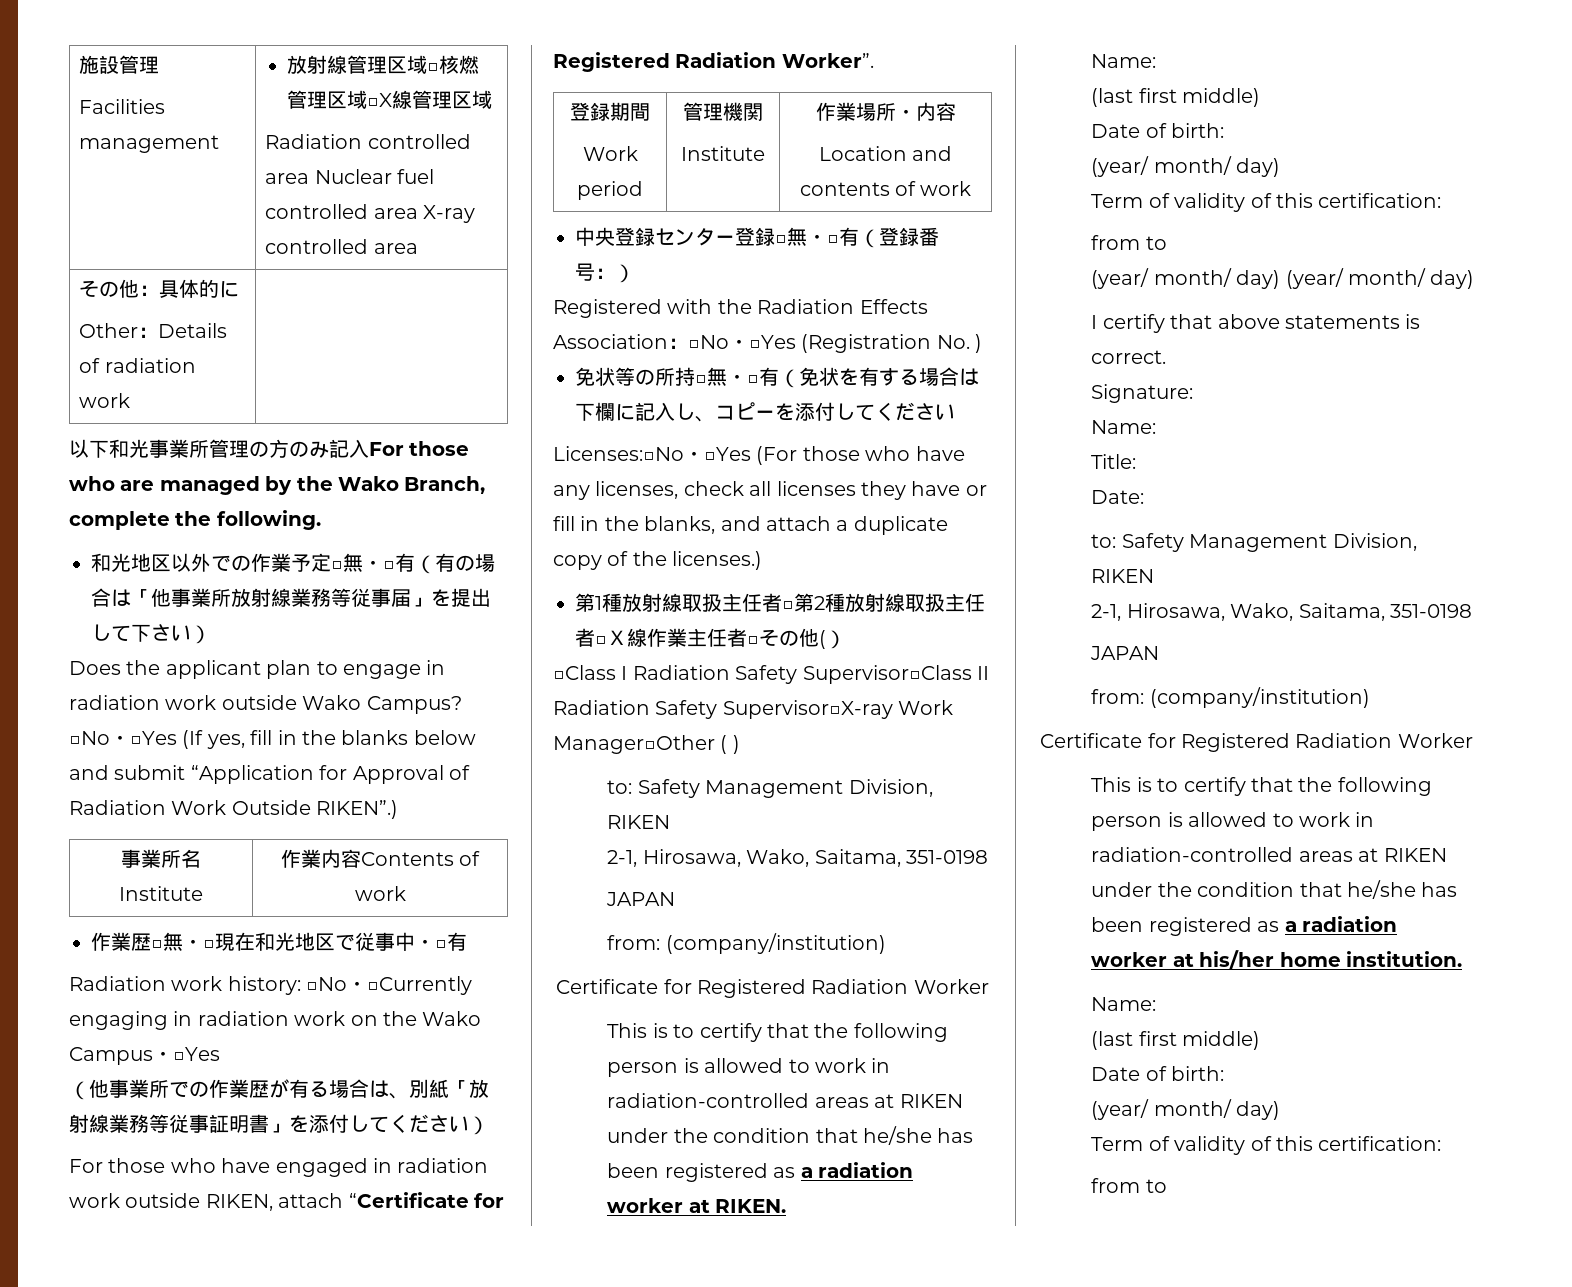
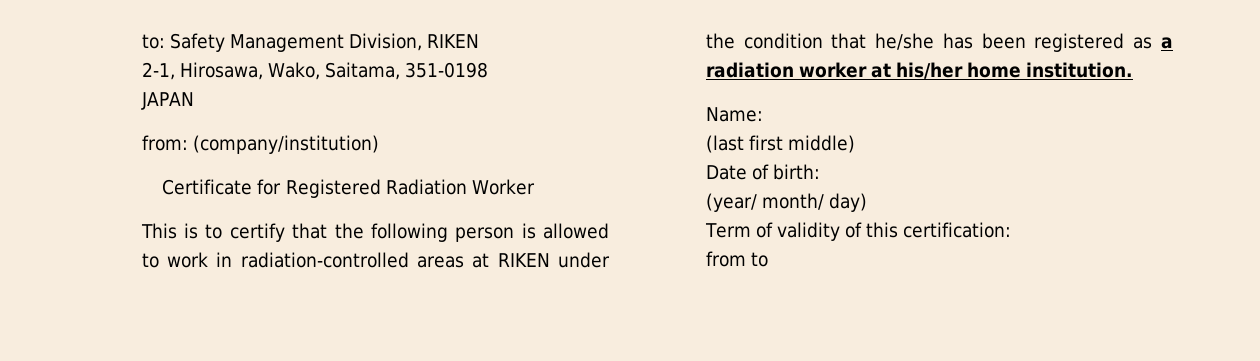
[79,55,160,74] [79,99,166,114] [79,135,220,153] [287,55,480,74] [287,90,493,109] [265,134,471,149] [265,169,435,184] [265,204,476,223] [265,239,418,254] [79,279,240,298] [79,323,228,338] [79,358,196,373] [79,393,131,408] [69,439,470,458] [69,476,486,495] [69,510,321,530] [91,553,495,574] [91,588,491,607] [91,624,211,644] [69,660,446,679] [69,695,462,714] [69,730,476,749] [69,765,470,784] [69,800,399,819] [121,849,201,868] [119,886,203,901] [280,849,481,868] [354,886,406,901] [91,932,467,951] [69,976,473,995] [69,1011,482,1030] [69,1047,220,1065] [69,1079,489,1100] [69,1114,489,1135] [69,1158,489,1177] [69,1192,504,1211] [553,52,874,72] [570,102,650,121] [582,146,638,161] [577,181,643,200] [683,102,763,121] [681,146,765,161] [815,102,956,121] [818,146,953,161] [799,181,972,196] [575,227,939,248] [575,263,635,283] [553,299,928,318] [553,334,983,353] [575,367,979,388] [575,402,955,422] [553,446,965,465] [553,481,987,500] [553,516,948,535] [553,551,763,570] [575,593,985,612] [575,628,846,649] [553,665,989,684] [553,700,954,719] [553,735,740,754] [607,779,933,798] [607,815,671,829] [607,849,988,867] [606,892,676,906] [607,933,886,954] [556,979,989,998] [607,1023,948,1042] [607,1058,891,1077] [607,1093,963,1108] [607,1126,974,1145] [607,1162,913,1182] [607,1198,787,1213] [1091,54,1157,68] [1091,88,1261,107] [1091,123,1225,138] [1091,156,1281,177] [1091,193,1442,212] [1091,235,1167,250] [1091,268,1475,289] [1091,314,1421,333] [1091,350,1167,364] [1091,384,1194,403] [1091,420,1157,434] [1091,454,1137,469] [1091,490,1145,504] 施設管理 // Facilities management | 放射線管理区域□核燃管理区域□X線管理区域 // Radiation controlled area Nuclear fuel controlled area X-ray controlled area // その他：具体的に // Other：Details of radiation work | // 以下和光事業所管理の方のみ記入For those who are managed by the Wako Branch, complete the following. // 和光地区以外での作業予定□無・□有（有の場合は「他事業所放射線業務等従事届」を提出して下さい） // Does the applicant plan to engage in radiation work outside Wako Campus? □No・□Yes (If yes, fill in the blanks below and submit “Application for Approval of Radiation Work Outside RIKEN”.) // 事業所名Institute | 作業内容Contents of work // 作業歴□無・□現在和光地区で従事中・□有 // Radiation work history: □No・□Currently engaging in radiation work on the Wako Campus・□Yes // （他事業所での作業歴が有る場合は、別紙「放射線業務等従事証明書」を添付してください） // For those who have engaged in radiation work outside RIKEN, attach “Certificate for Registered Radiation Worker”. // 登録期間 // Work period | 管理機関 // Institute | 作業場所・内容 // Location and contents of work // 中央登録センター登録□無・□有（登録番号：） // Registered with the Radiation Effects Association：□No・□Yes (Registration No. ) // 免状等の所持□無・□有（免状を有する場合は下欄に記入し、コピーを添付してください // Licenses:□No・□Yes (For those who have any licenses, check all licenses they have or fill in the blanks, and attach a duplicate copy of the licenses.) // 第1種放射線取扱主任者□第2種放射線取扱主任者□Ｘ線作業主任者□その他(） // □Class I Radiation Safety Supervisor□Class II Radiation Safety Supervisor□X-ray Work Manager□Other ( ) // to: Safety Management Division, RIKEN // 2-1, Hirosawa, Wako, Saitama, 351-0198 // JAPAN // from: (company/institution) // Certificate for Registered Radiation Worker // This is to certify that the following person is allowed to work in radiation-controlled areas at RIKEN under the condition that he/she has been registered as a radiation worker at RIKEN. // Name: // (last first middle) // Date of birth: // (year/ month/ day) // Term of validity of this certification: // from to // (year/ month/ day) (year/ month/ day) // I certify that above statements is correct. // Signature: // Name: // Title: // Date: // -> (141, 41) none

